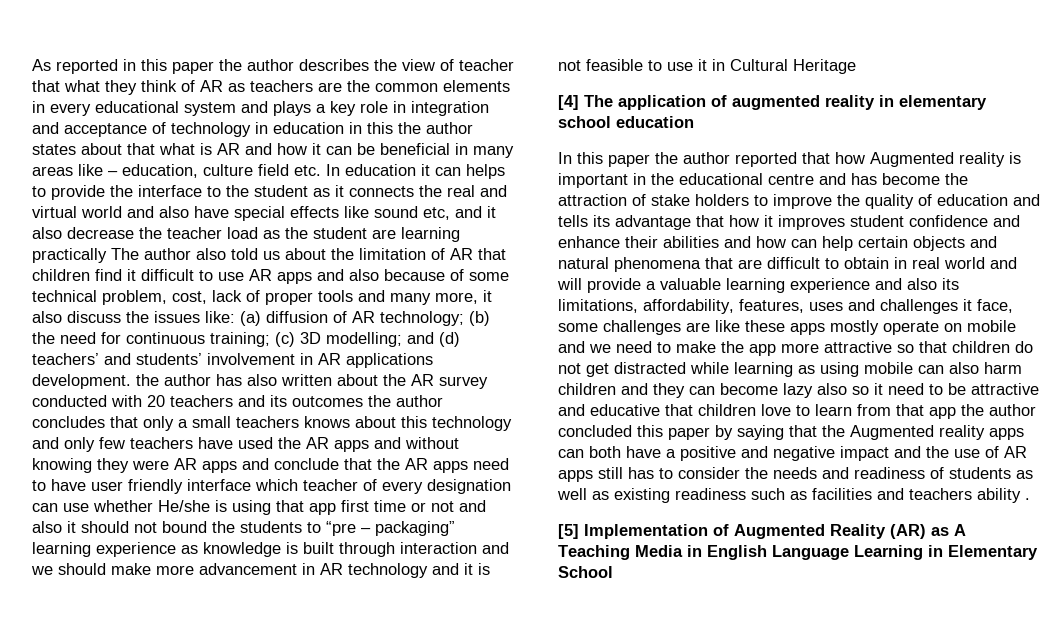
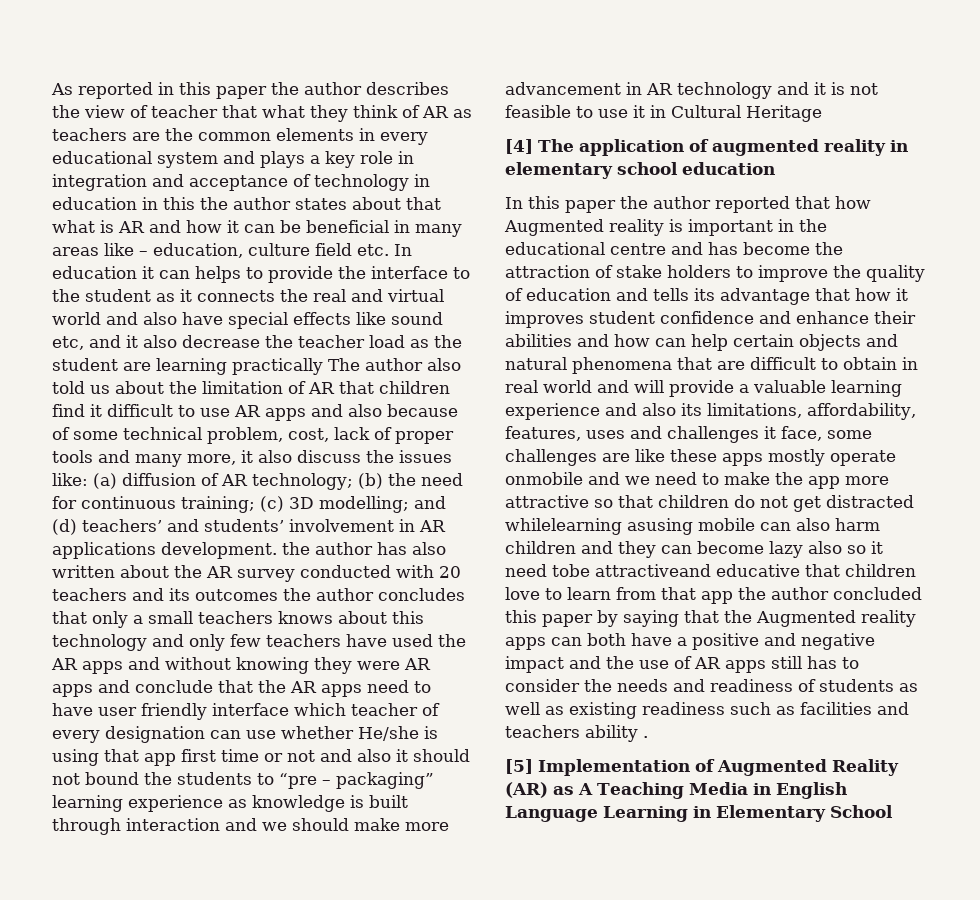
[944,320,1016,332] on mobile -> [505,472,583,485] onmobile
[690,362,859,377] while learning as using -> [505,518,693,535] whilelearning asusing
[929,383,1039,395] [558,404,585,416] to be attractive and -> [552,564,711,577] tobe attractiveand

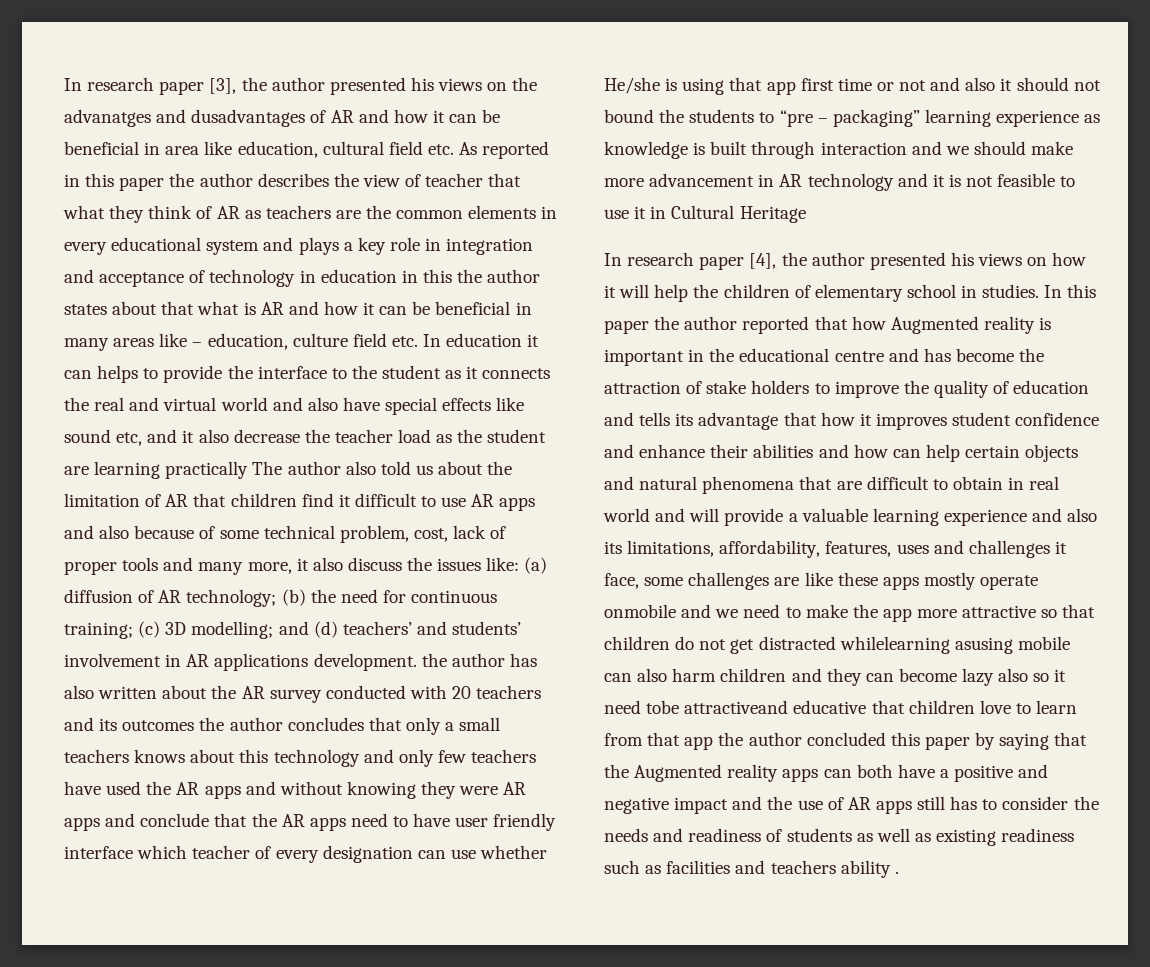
(51, 89) none -> [64,77,538,95] [64,109,501,127] [64,141,454,158] In research paper [3], the author presented his views on the advanatges and dusadvantages of AR and how it can be beneficial in area like education, cultural field etc.
[505,139,908,156] [505,162,775,179] [4] The application of augmented reality in elementary school education // -> [604,252,1087,270] [604,284,1040,302] In research paper [4], the author presented his views on how it will help the children of elementary school in studies.
[505,759,899,776] [505,782,847,799] [505,805,893,822] // [5] Implementation of Augmented Reality (AR) as A Teaching Media in English Language Learning in Elementary School -> (899, 872) none

